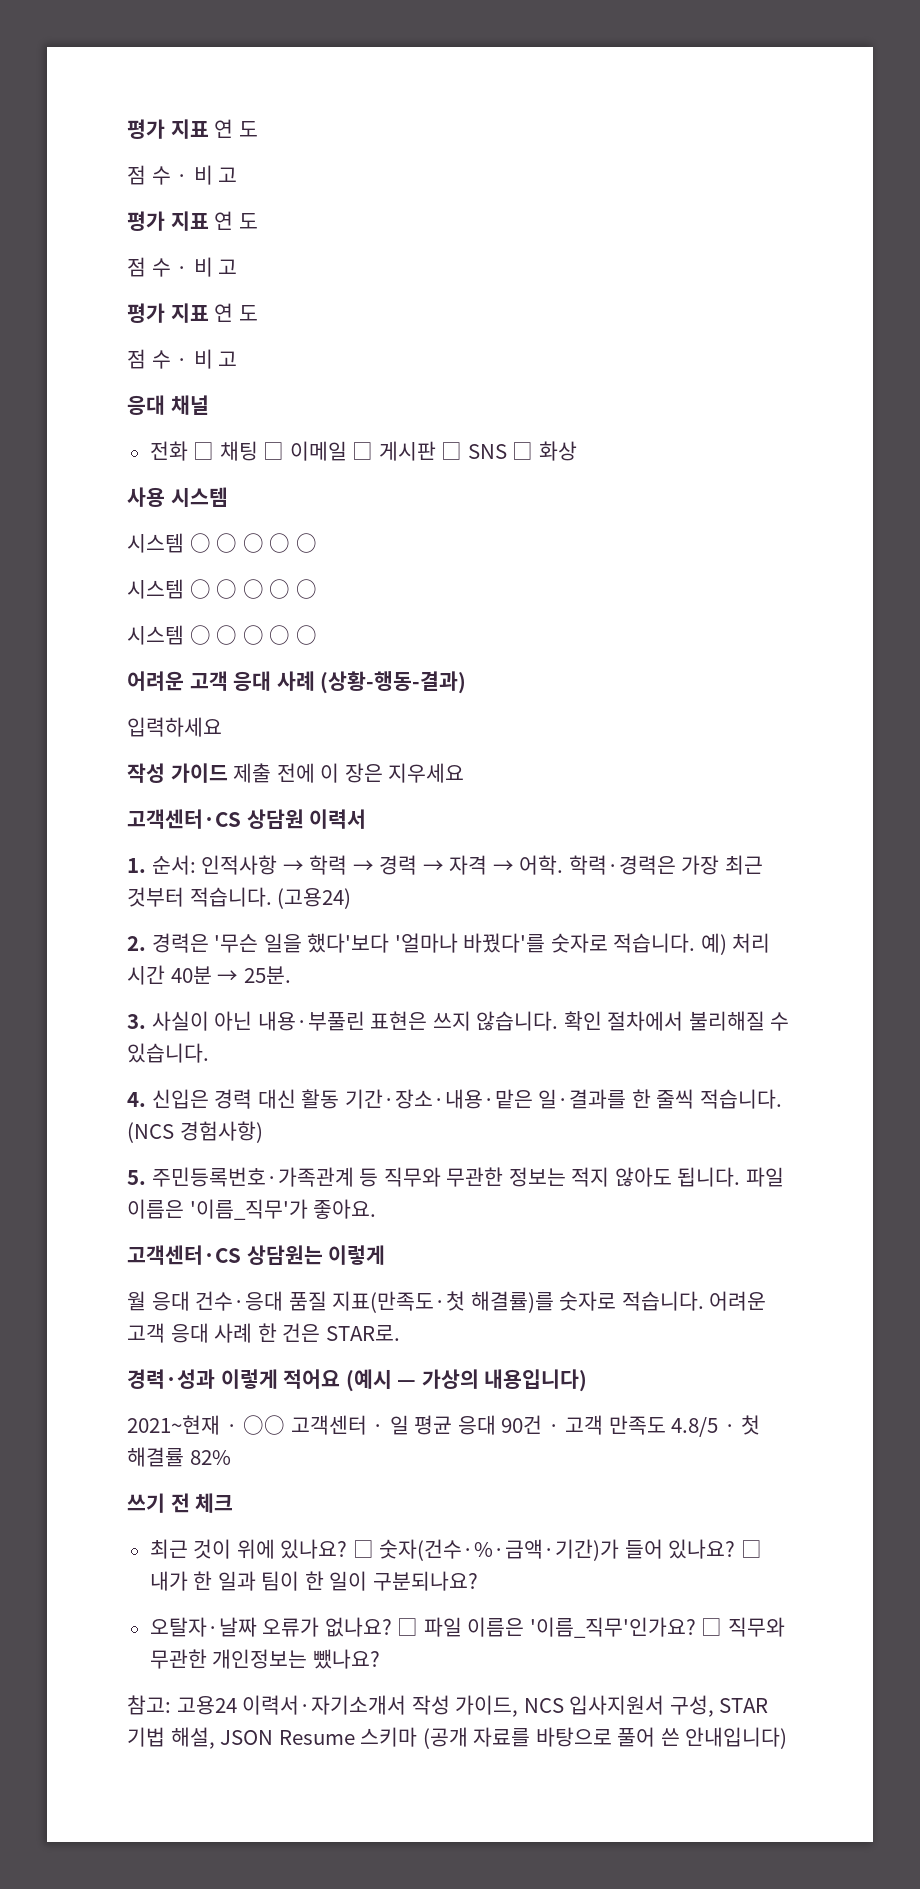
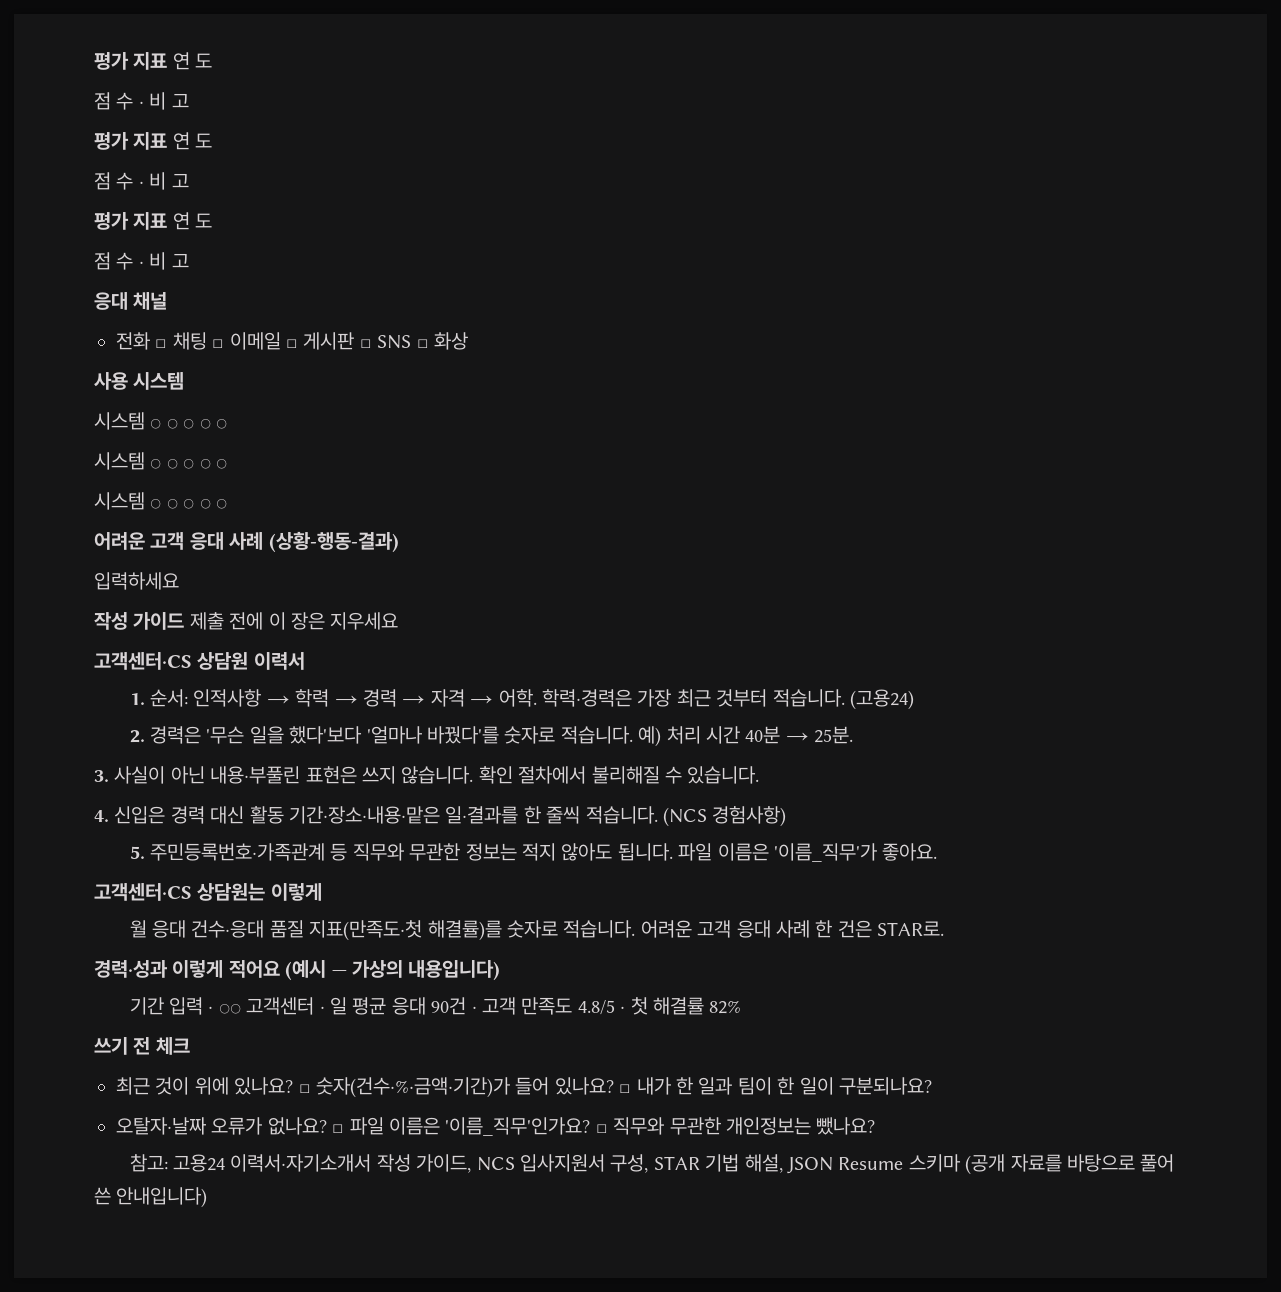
[127,1415,220,1435] 2021~현재 -> [129,997,204,1015] 기간 입력

